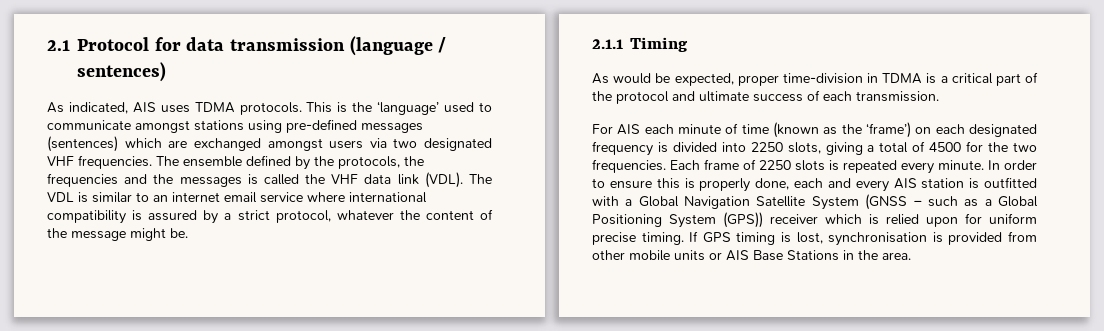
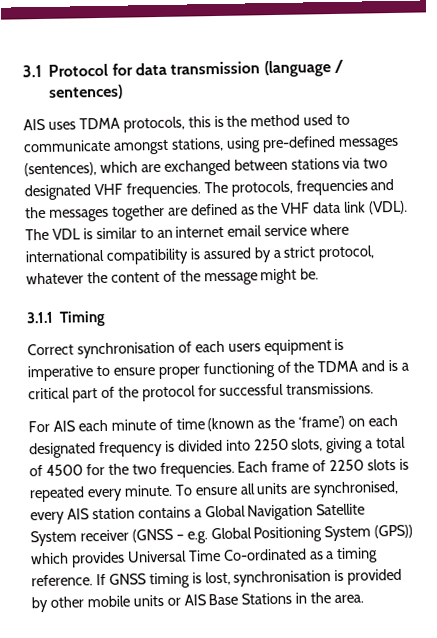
[47,40,70,51] 2.1 -> [22,64,42,78] 3.1
[47,102,128,114] As indicated, -> (124, 92) none
[239,102,333,115] protocols. This -> [122,116,211,133] protocols, this
[377,101,440,115] ‘language’ -> [250,114,301,127] method
[194,120,244,131] stations -> [170,137,224,152] stations,
[47,136,118,152] (sentences) -> [24,162,97,177] (sentences),
[267,138,364,151] amongst users -> [233,157,340,171] between stations
[183,155,424,170] [47,173,299,187] ensemble defined by the protocols, the frequencies and the messages is called -> [230,178,395,197] [25,203,255,222] protocols, frequencies and the messages together are defined as
[592,39,623,49] 2.1.1 -> [26,311,54,324] 3.1.1
[592,73,923,86] As would be expected, proper time-division in TDMA -> [27,338,345,359] [27,360,386,382] Correct synchronisation of each users equipment is imperative to ensure proper functioning of the TDMA and
[672,90,939,102] and ultimate success of each transmission. -> [197,382,375,397] for successful transmissions.
[988,160,1037,170] [592,177,1037,192] [592,196,619,206] In order to ensure this is properly done, each and every AIS station is outfitted with -> [174,480,400,498] [30,506,191,525] To ensure all units are synchronised, every AIS station contains
(859, 203) none -> [79,529,129,542] receiver
[927,196,992,207] such as a -> [186,531,208,544] e.g.
[770,213,1037,227] [592,231,731,245] receiver which is relied upon for uniform precise timing. If GPS -> [30,547,379,568] [31,573,147,587] which provides Universal Time Co-ordinated as a timing reference. If GNSS
[1008,231,1037,242] from -> [31,596,48,613] by

